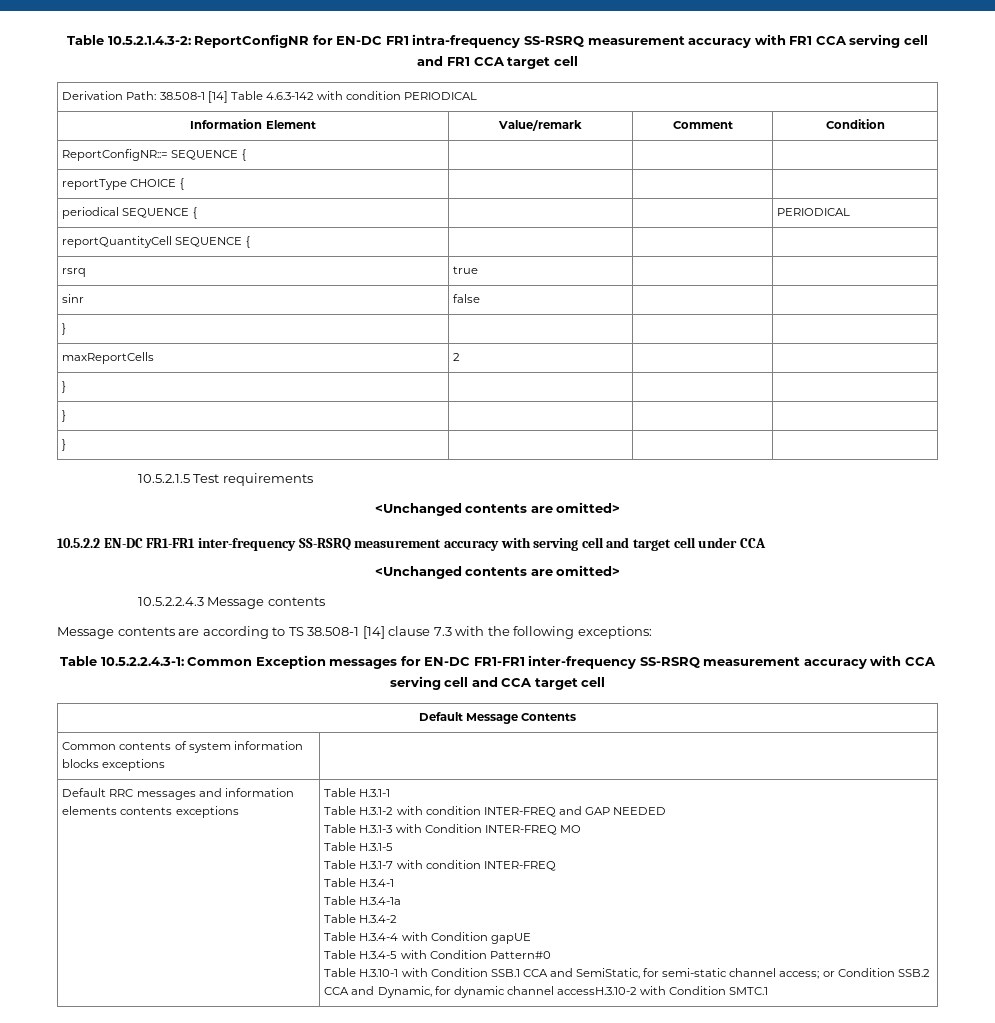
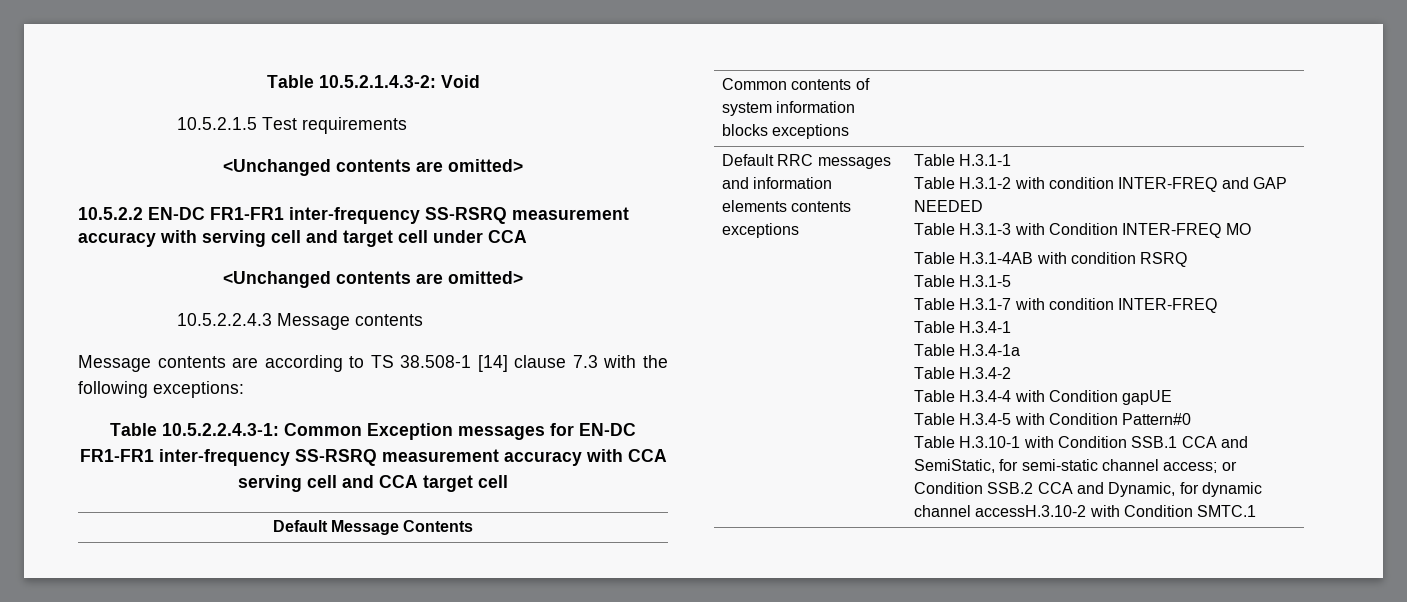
[194,34,928,48] [417,56,578,69] [62,91,478,103] [190,119,316,129] [498,120,582,131] [672,121,733,129] [825,119,885,129] [62,149,246,161] [62,178,184,190] [62,207,197,219] [777,208,851,216] [62,236,250,248] [62,268,87,277] [453,266,479,274] [62,294,85,303] [453,294,481,303] [62,323,67,335] [62,352,155,364] [453,353,461,361] [62,381,67,393] [62,410,67,422] [62,439,67,451] ReportConfigNR for EN-DC FR1 intra-frequency SS-RSRQ measurement accuracy with FR1 CCA serving cell and FR1 CCA target cell // Derivation Path: 38.508-1 [14] Table 4.6.3-142 with condition PERIODICAL // Information Element | Value/remark | Comment | Condition // ReportConfigNR::= SEQUENCE { | | | // reportType CHOICE { | | | // periodical SEQUENCE { | | | PERIODICAL // reportQuantityCell SEQUENCE { | | | // rsrq | true | | // sinr | false | | // } | | | // maxReportCells | 2 | | // } | | | // } | | | // } | | | -> [440,75,480,88] Void
(581, 829) none -> [914,252,1188,267] // Table H.3.1-4AB with condition RSRQ

